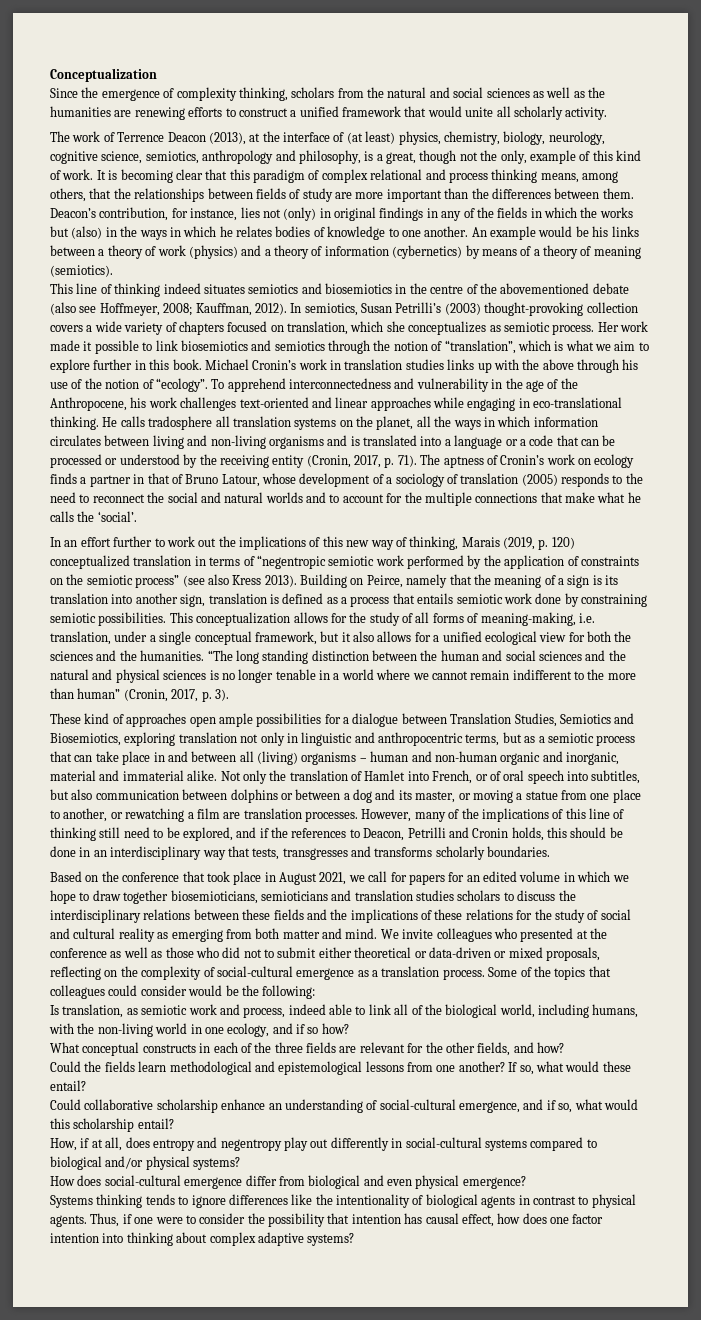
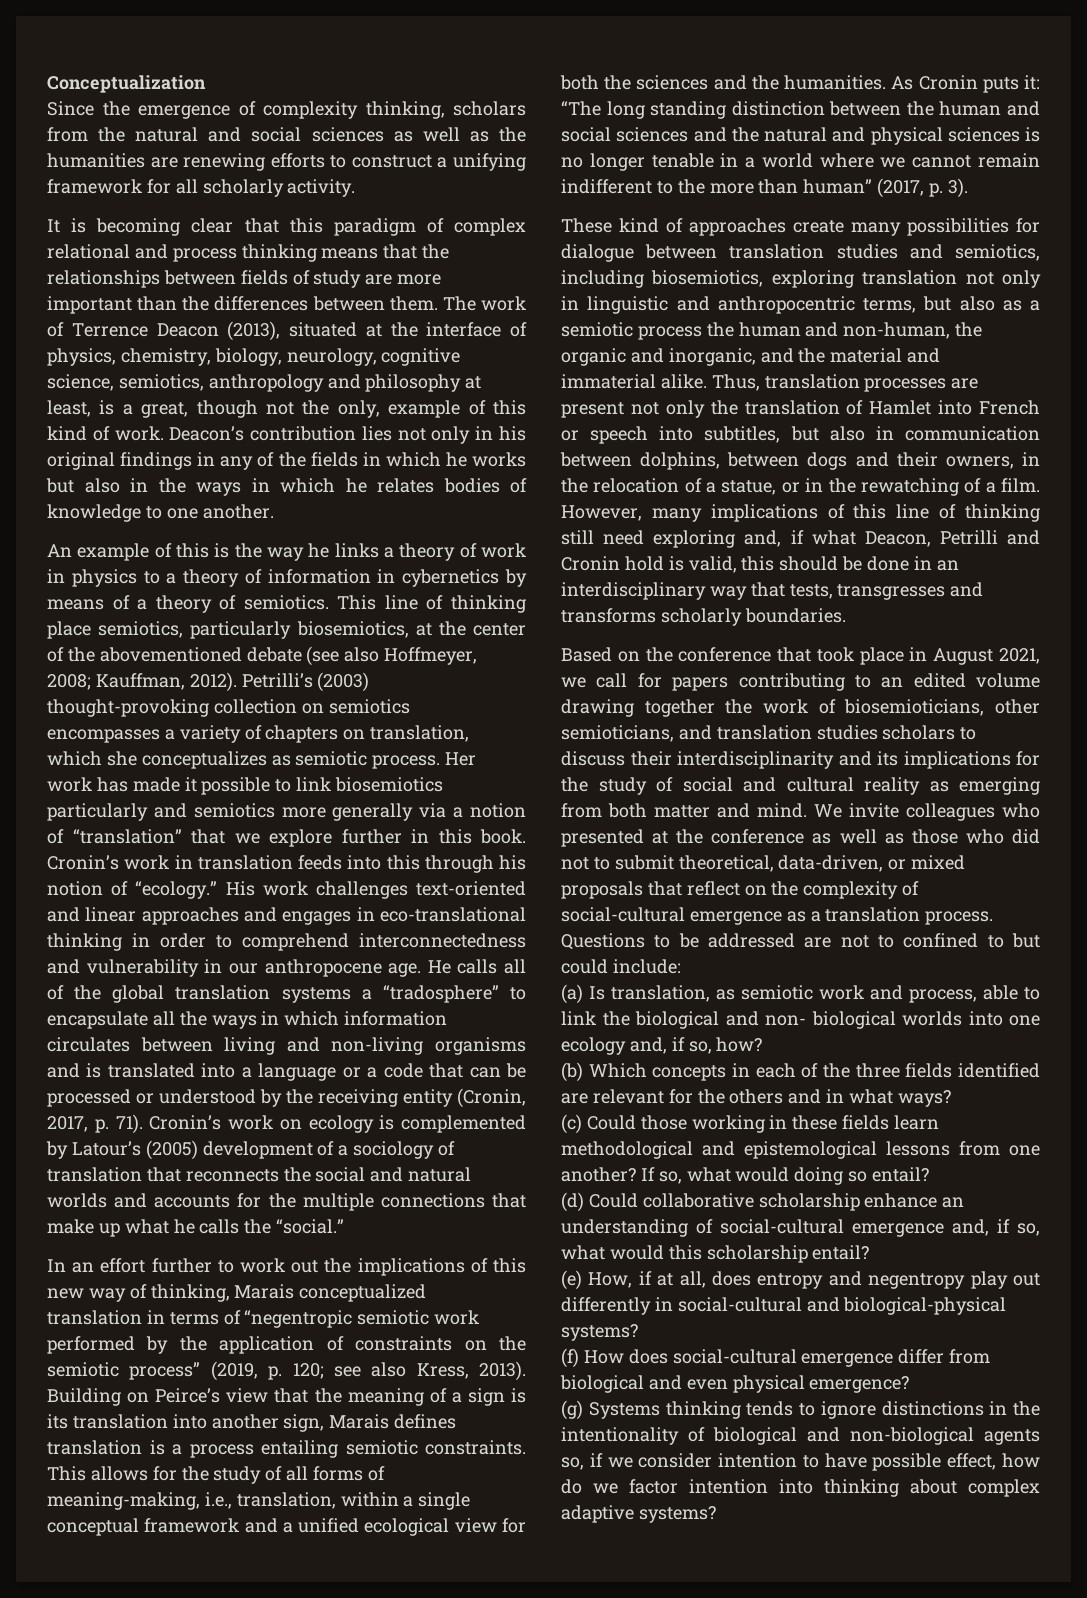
[299,106,608,120] [50,131,605,145] [50,150,641,164] [50,169,94,180] unified framework that would unite all scholarly activity. // The work of Terrence Deacon (2013), at the interface of (at least) physics, chemistry, biology, neurology, cognitive science, semiotics, anthropology and philosophy, is a great, though not the only, example of this kind of work. -> [452,153,526,171] [47,179,356,197] unifying framework for all scholarly activity. //
[540,171,618,183] [50,188,86,202] means, among others, -> [321,248,379,259] means
[50,207,331,221] Deacon’s contribution, for instance, lies not (only) in -> [442,296,527,311] [47,321,527,341] [47,348,461,366] [47,374,482,392] [47,400,526,418] [47,426,526,444] The work of Terrence Deacon (2013), situated at the interface of physics, chemistry, biology, neurology, cognitive science, semiotics, anthropology and philosophy at least, is a great, though not the only, example of this kind of work. Deacon’s contribution lies not only in his
[580,207,598,218] the -> [445,452,467,467] he
[71,226,103,239] (also) -> [84,478,120,493] also
(469, 231) none -> (274, 511) //
[538,226,639,237] [50,245,95,256] would be his links between -> [154,543,379,561] of this is the way he links
[188,245,262,259] (physics) and -> [47,569,160,587] in physics to
[392,245,463,259] (cybernetics) -> [377,569,500,587] in cybernetics
[593,246,641,259] [50,265,113,277] meaning (semiotics). // -> [243,595,329,610] semiotics.
[163,283,464,294] indeed situates semiotics and biosemiotics in the centre -> [47,621,527,639] place semiotics, particularly biosemiotics, at the center
[50,302,97,315] (also see -> [306,646,380,666] (see also
[290,303,392,316] In semiotics, Susan -> (237, 682) none
[50,321,122,332] covers a wide -> [301,699,410,714] [47,729,175,743] on semiotics encompasses a
[227,321,268,332] focused -> (339, 734) none
(648, 326) none -> [96,777,128,792] has
(248, 345) none -> [47,803,148,821] particularly
[328,340,649,354] through the notion of “translation”, which is what we aim to -> [281,803,526,821] [47,829,260,844] more generally via a notion of “translation” that we
[204,359,249,370] Michael -> (526, 836) none
[405,359,639,373] [50,378,578,392] [50,397,147,411] studies links up with the above through his use of the notion of “ecology”. To apprehend interconnectedness and vulnerability in the age of the Anthropocene, his -> [298,855,526,873] [47,881,255,899] feeds into this through his notion of “ecology.” His
[433,397,623,411] [50,416,414,430] while engaging in eco-translational thinking. He calls tradosphere all translation systems on the planet, -> [244,907,526,925] [47,933,526,951] [47,959,526,977] [47,985,526,1003] [47,1011,148,1029] and engages in eco-translational thinking in order to comprehend interconnectedness and vulnerability in our anthropocene age. He calls all of the global translation systems a “tradosphere” to encapsulate
[420,454,498,468] The aptness of -> (143, 1124) none
[50,473,296,487] finds a partner in that of Bruno Latour, whose -> [379,1115,526,1133] [46,1140,198,1160] is complemented by Latour’s (2005)
[521,473,643,487] [50,492,145,503] (2005) responds to the need to reconnect -> [146,1167,279,1182] that reconnects
[329,494,384,503] to account -> [154,1195,231,1208] accounts
(595, 497) none -> [98,1223,120,1237] up
[97,511,137,522] ‘social’. -> [276,1219,345,1234] “social.”
[503,537,575,550] (2019, p. 120) -> (295, 1291) none
[182,574,262,587] (see also Kress -> [210,1361,469,1381] (2019, p. 120; see also Kress,
[366,574,448,588] Peirce, namely -> [155,1388,269,1403] Peirce’s view
[208,593,647,607] [50,612,291,626] translation is defined as a process that entails semiotic work done by constraining semiotic possibilities. This conceptualization -> [329,1414,457,1429] [47,1440,526,1458] [47,1466,86,1481] Marais defines translation is a process entailing semiotic constraints. This
[578,613,595,623] [50,631,431,645] i.e. translation, under a single conceptual framework, but it also allows for -> [204,1492,471,1510] [47,1518,278,1536] i.e., translation, within a single conceptual framework and
(205, 655) none -> [891,75,1040,93] As Cronin puts it:
[123,689,199,702] (Cronin, 2017, -> [877,178,925,198] (2017,
[189,713,253,727] open ample -> [793,220,901,236] create many
[343,717,349,724] a -> (1040, 225) none
[450,713,635,727] [50,733,121,746] Translation Studies, Semiotics and Biosemiotics, -> [729,244,1040,261] [561,270,764,288] translation studies and semiotics, including biosemiotics,
(522, 737) none -> [959,296,995,311] also
[50,751,497,765] that can take place in and between all (living) organisms – human and non-human -> [706,322,983,339] the human and non-human, the
(619, 758) none -> [760,348,826,363] and the
[220,771,241,781] Not -> [711,374,979,392] [561,402,659,418] Thus, translation processes are present not
[432,770,525,784] French, or of oral -> [979,400,1040,415] [561,430,579,441] French or
(93, 794) none -> [875,426,894,440] in
[230,789,641,803] [50,808,479,822] dolphins or between a dog and its master, or moving a statue from one place to another, or rewatching a film are translation processes. However, many of the -> [640,452,1040,470] [561,478,1040,496] [561,505,702,522] dolphins, between dogs and their owners, in the relocation of a statue, or in the rewatching of a film. However, many
[153,827,360,841] to be explored, and if the references to -> [653,530,856,548] exploring and, if what
[511,827,544,841] holds, -> [624,556,737,573] hold is valid,
[448,872,465,882] for -> [738,673,871,691] contributing to
[563,871,629,882] [50,890,328,904] in which we hope to draw together biosemioticians, semioticians -> [561,699,1040,717] [561,725,674,742] drawing together the work of biosemioticians, other semioticians,
[558,890,576,901] [50,909,513,923] the interdisciplinary relations between these fields and the implications of these relations -> [630,751,1011,769] their interdisciplinarity and its implications
[318,947,600,961] [50,966,101,980] either theoretical or data-driven or mixed proposals, reflecting -> [678,855,966,872] [561,881,740,899] theoretical, data-driven, or mixed proposals that reflect
[488,966,611,980] [50,985,316,999] Some of the topics that colleagues could consider would be the following: // -> [561,933,1040,950] [561,959,681,974] [561,984,583,1004] Questions to be addressed are not to confined to but could include: // (a)
[288,1004,326,1015] indeed -> (977, 996) none
[394,1004,639,1018] [49,1023,349,1037] [50,1042,196,1056] all of the biological world, including humans, with the non-living world in one ecology, and if so how? // What conceptual constructs -> [602,1011,1040,1029] [561,1037,763,1055] [561,1062,727,1082] the biological and non- biological worlds into one ecology and, if so, how? // (b) Which concepts
(336, 1047) none -> [958,1063,1040,1078] identified
[445,1042,564,1056] [50,1061,102,1072] other fields, and how? // Could the -> [729,1089,951,1107] [561,1114,838,1134] others and in what ways? // (c) Could those working in these
[602,1061,631,1072] [50,1080,86,1091] these entail? // -> [794,1167,930,1185] [561,1192,584,1212] doing so entail? // (d)
[459,1099,544,1113] emergence, and -> [852,1219,989,1237] emergence and,
(174, 1123) none -> [561,1270,582,1290] (e)
[484,1137,597,1151] [50,1156,190,1170] systems compared to biological and/or physical -> [806,1297,1007,1315] and biological-physical
(241, 1163) none -> [561,1348,579,1368] (f)
(526, 1182) none -> [561,1400,583,1420] (g)
[228,1194,313,1205] differences like -> [881,1401,1008,1416] distinctions in
[481,1194,636,1208] [50,1213,569,1227] agents in contrast to physical agents. Thus, if one were to consider the possibility that intention has causal effect, how does one -> [807,1427,1040,1445] [561,1453,1040,1471] [561,1479,618,1494] and non-biological agents so, if we consider intention to have possible effect, how do we

